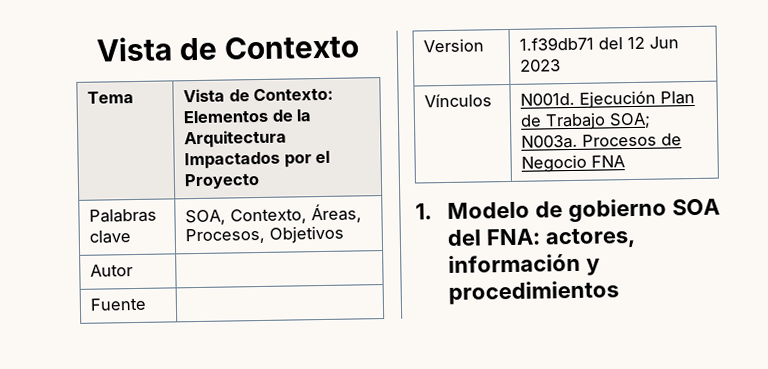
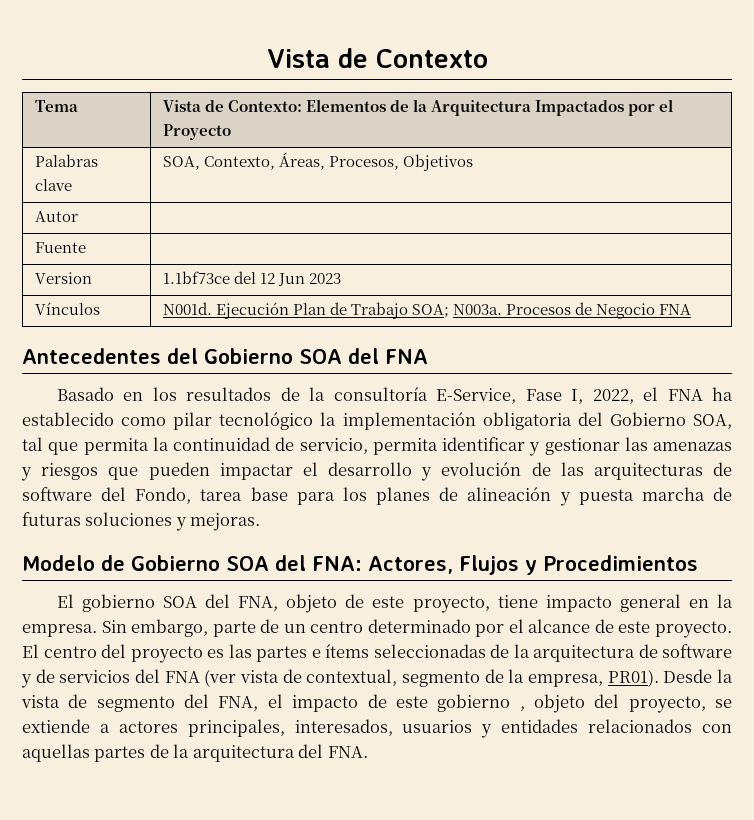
[519,36,595,51] 1.f39db71 -> [162,271,230,284] 1.1bf73ce
[415,198,720,223] [447,227,636,249] [448,253,601,276] [448,280,620,305] 1. Modelo de gobierno SOA del FNA: actores, información y procedimientos -> [22,348,428,364] [56,387,733,404] [22,412,732,430] [22,437,732,456] [21,462,732,481] [22,487,732,506] [22,512,261,531] [22,555,698,575] [56,594,733,613] [22,619,733,638] [22,644,732,663] [21,669,734,688] [21,694,732,713] [22,719,733,738] [22,744,368,762] Antecedentes del Gobierno SOA del FNA // Basado en los resultados de la consultoría E-Service, Fase I, 2022, el FNA ha establecido como pilar tecnológico la implementación obligatoria del Gobierno SOA, tal que permita la continuidad de servicio, permita identificar y gestionar las amenazas y riesgos que pueden impactar el desarrollo y evolución de las arquitecturas de software del Fondo, tarea base para los planes de alineación y puesta marcha de futuras soluciones y mejoras. // Modelo de Gobierno SOA del FNA: Actores, Flujos y Procedimientos // El gobierno SOA del FNA, objeto de este proyecto, tiene impacto general en la empresa. Sin embargo, parte de un centro determinado por el alcance de este proyecto. El centro del proyecto es las partes e ítems seleccionadas de la arquitectura de software y de servicios del FNA (ver vista de contextual, segmento de la empresa, PR01). Desde la vista de segmento del FNA, el impacto de este gobierno , objeto del proyecto, se extiende a actores principales, interesados, usuarios y entidades relacionados con aquellas partes de la arquitectura del FNA.

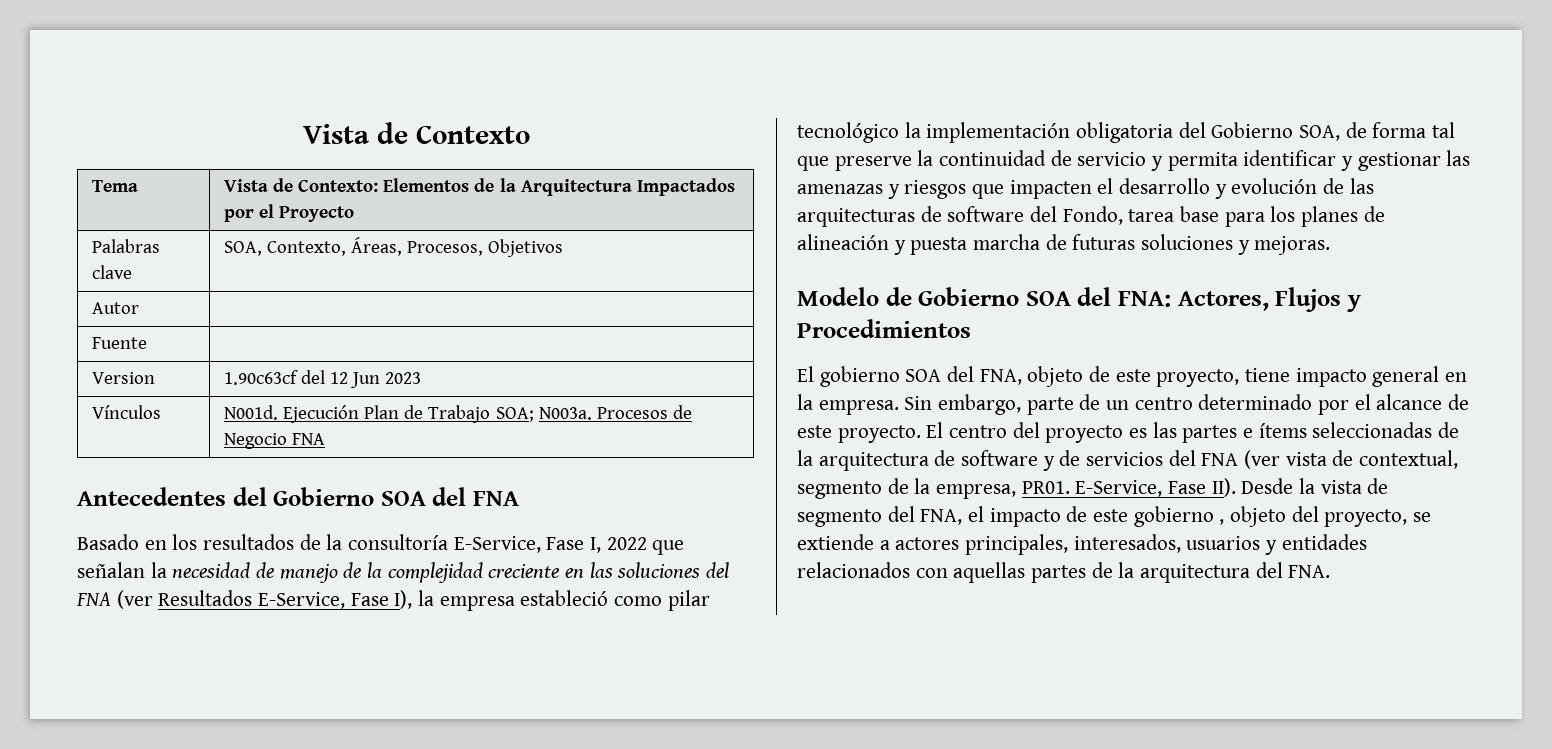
[162,271,230,284] 1.1bf73ce -> [223,370,298,385] 1.90c63cf
[592,387,733,404] [22,412,114,426] 2022, el FNA ha establecido -> [606,537,685,555] [77,562,730,583] [76,590,609,611] 2022 que señalan la necesidad de manejo de la complejidad creciente en las soluciones del FNA (ver Resultados E-Service, Fase I), la empresa estableció
(732, 421) none -> [1345,122,1427,138] de forma
[83,438,149,455] permita -> [834,156,912,171] preserve
[299,438,368,454] servicio, -> [1077,152,1164,171] servicio y
[148,462,293,480] pueden impactar -> [1009,180,1092,199] impacten
[607,669,659,687] PR01). -> [1021,478,1236,497] PR01. E-Service, Fase II).

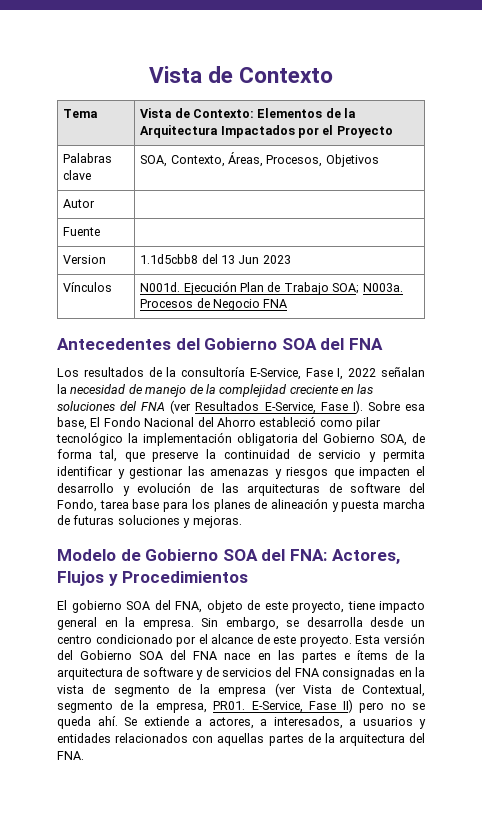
[223,370,349,385] 1.90c63cf del 12 -> [140,254,236,264] 1.1d5cbb8 del 13
[77,534,198,550] Basado en los -> [57,368,79,377] Los
[652,540,685,555] que -> (377, 372) none
[394,590,515,611] I), la empresa -> [352,400,425,414] [57,417,256,430] I). Sobre esa base, El Fondo Nacional del Ahorro
[1432,122,1456,138] tal -> [98,449,117,462] tal,
[1026,394,1101,415] parte de -> [286,617,404,627] se desarrolla desde
[1198,394,1313,410] determinado -> [95,634,173,644] condicionado
[926,422,1148,443] El centro del proyecto es -> [355,633,425,644] [57,650,271,660] Esta versión del Gobierno SOA del FNA nace en
[1312,422,1433,438] seleccionadas -> (388, 655) none
[1244,450,1459,469] (ver vista de contextual, -> [322,667,425,680] [57,683,426,697] consignadas en la vista de segmento de la empresa (ver Vista de Contextual,
[1211,478,1389,497] [797,506,1432,527] [797,534,1181,555] II). Desde la vista de segmento del FNA, el impacto de este gobierno , objeto del proyecto, se extiende a actores principales, interesados, -> [342,699,425,713] [57,716,356,729] II) pero no se queda ahí. Se extiende a actores, a interesados, a

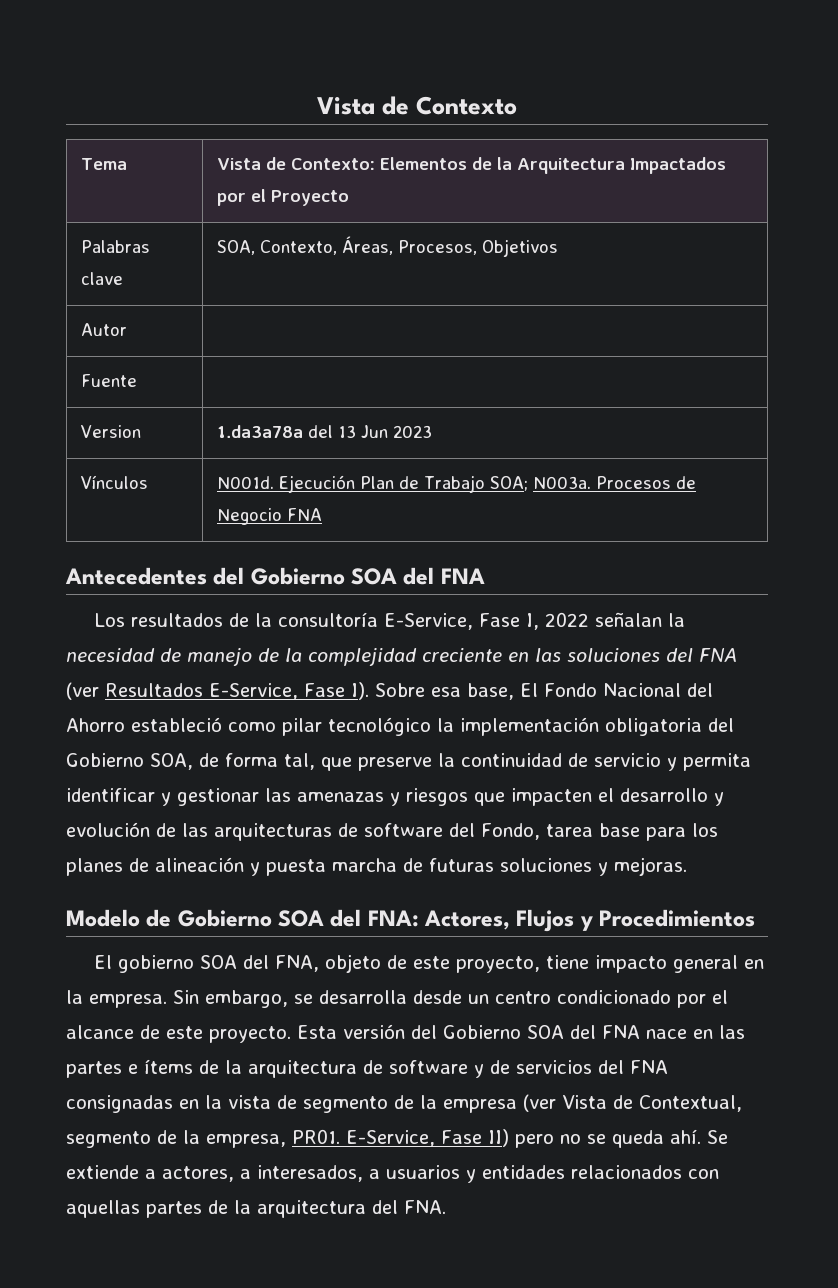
[140,254,199,264] 1.1d5cbb8 -> [216,425,303,438] 1.da3a78a

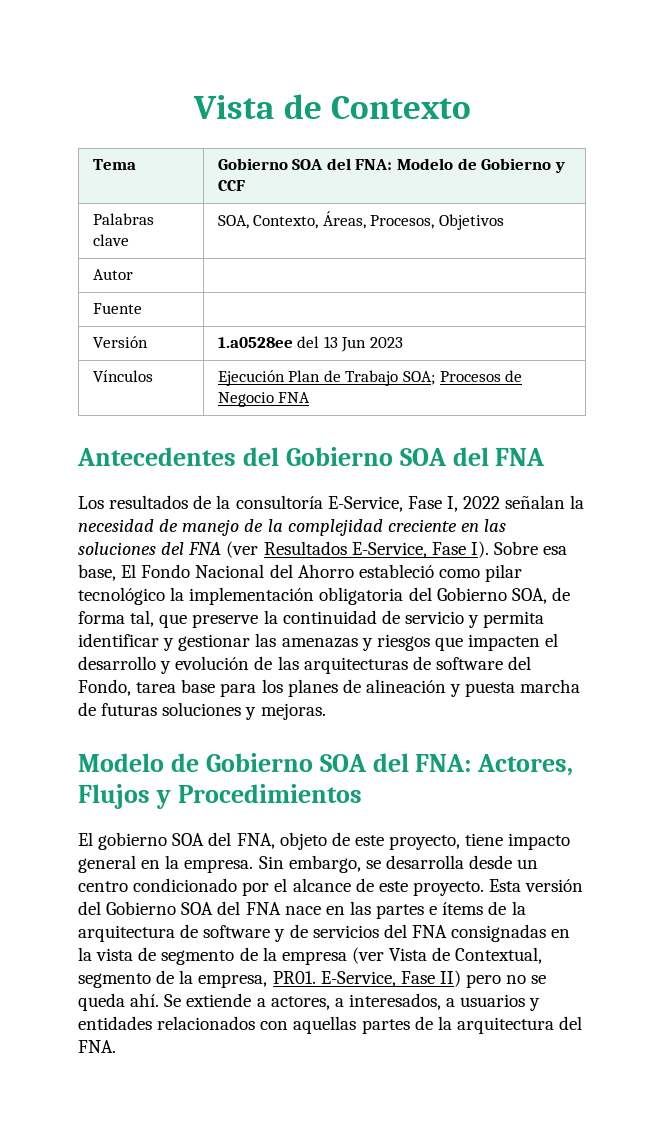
[216,157,726,174] [216,189,349,206] Vista de Contexto: Elementos de la Arquitectura Impactados por el Proyecto -> [217,158,565,173] [217,180,245,191] Gobierno SOA del FNA: Modelo de Gobierno y CCF
[80,425,141,438] [216,425,303,438] Version | 1.da3a78a -> [92,336,148,348] [217,337,293,348] Versión | 1.a0528ee
[216,476,274,489] N001d. -> (153, 376) none
[532,476,591,489] N003a. -> (435, 378) none

